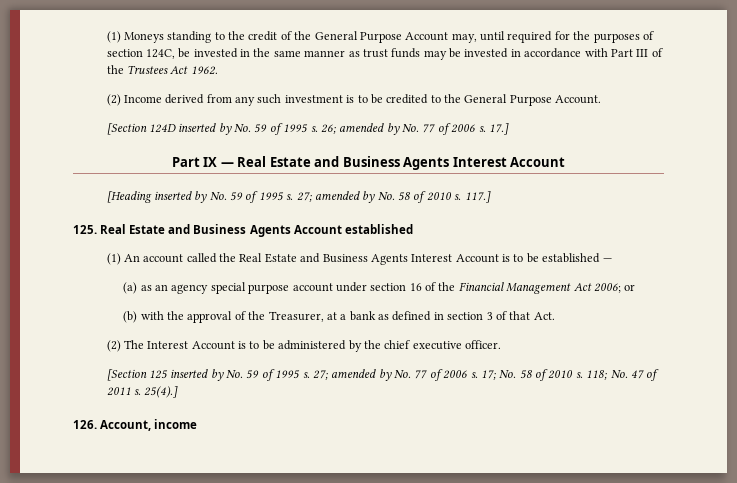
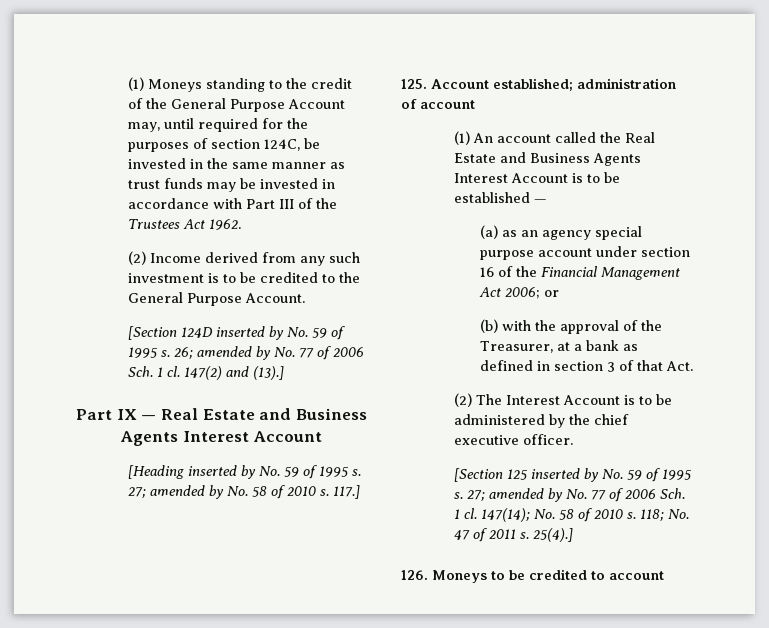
[478,123,509,135] s. 17.] -> [127,366,284,380] Sch. 1 cl. 147(2) and (13).]
[100,224,413,237] Real Estate and Business Agents Account established -> [431,78,676,92] [401,99,475,109] Account established; administration of account
[470,370,496,380] s. 17; -> [659,488,685,499] [453,508,530,522] Sch. 1 cl. 147(14);
[100,419,198,431] Account, income -> [432,569,664,583] Moneys to be credited to account

